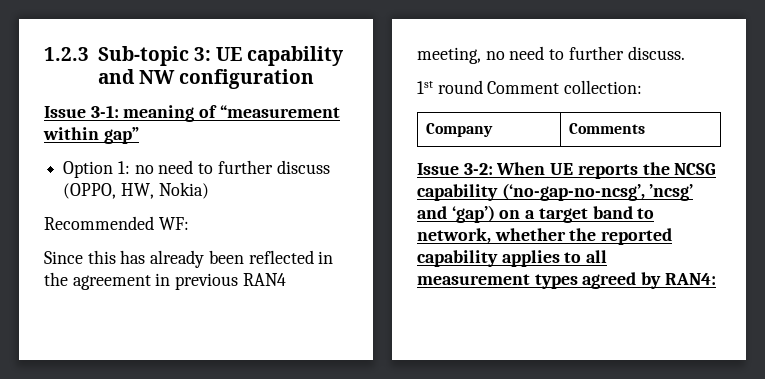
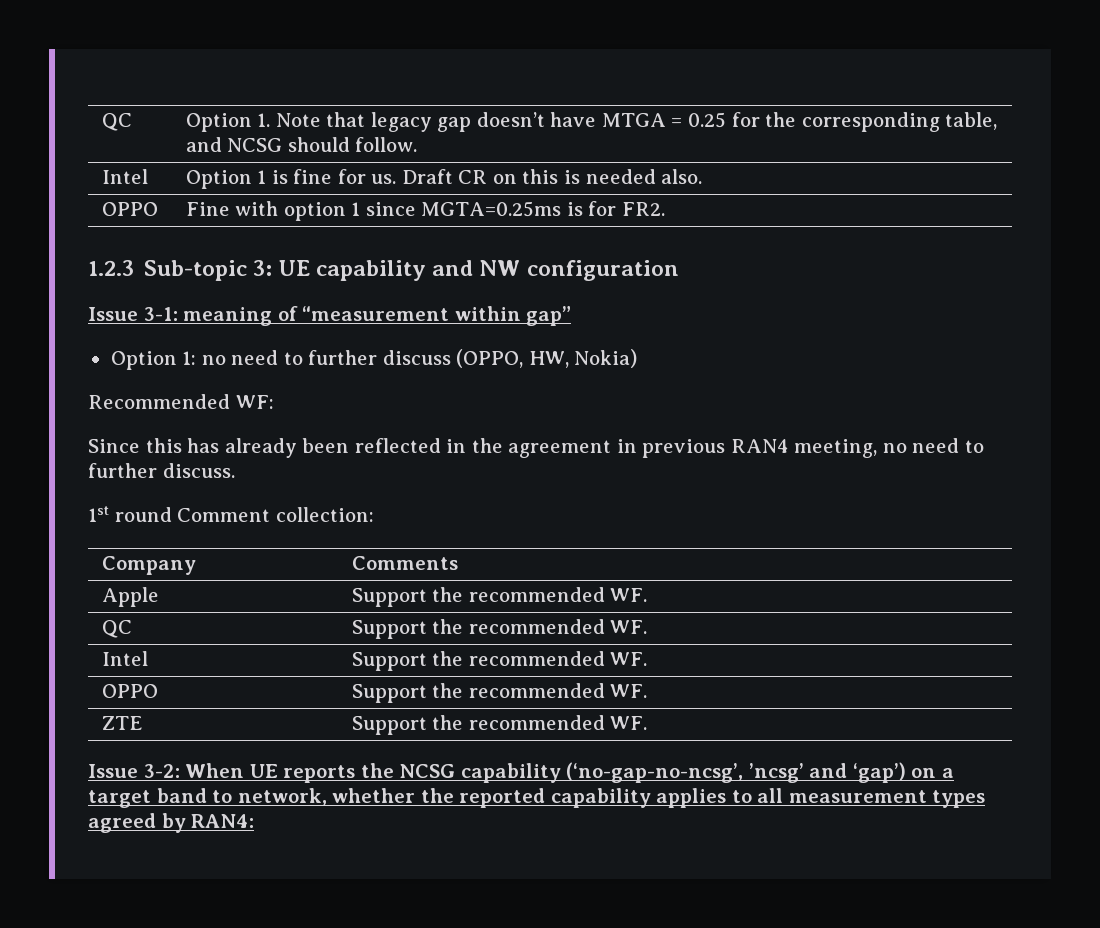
(44, 54) none -> [101,113,132,131] [185,112,998,132] [185,137,418,152] [101,169,148,184] [185,169,703,189] [101,202,158,216] [185,201,665,221] QC | Option 1. Note that legacy gap doesn’t have MTGA = 0.25 for the corresponding table, and NCSG should follow. // Intel | Option 1 is fine for us. Draft CR on this is needed also. // OPPO | Fine with option 1 since MGTA=0.25ms is for FR2. //
(645, 128) none -> [101,587,159,607] [351,587,648,607] [101,620,132,638] [351,619,648,639] [101,651,148,666] [351,651,648,671] [101,684,158,698] [351,683,648,703] [101,716,142,730] [351,715,648,735] // Apple | Support the recommended WF. // QC | Support the recommended WF. // Intel | Support the recommended WF. // OPPO | Support the recommended WF. // ZTE | Support the recommended WF.

